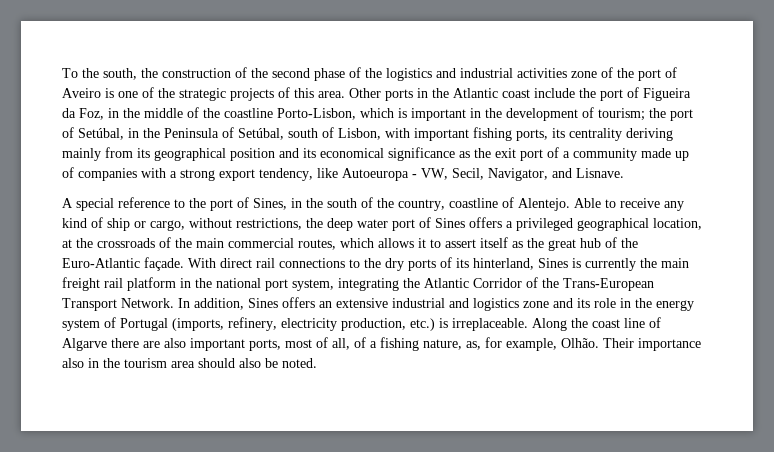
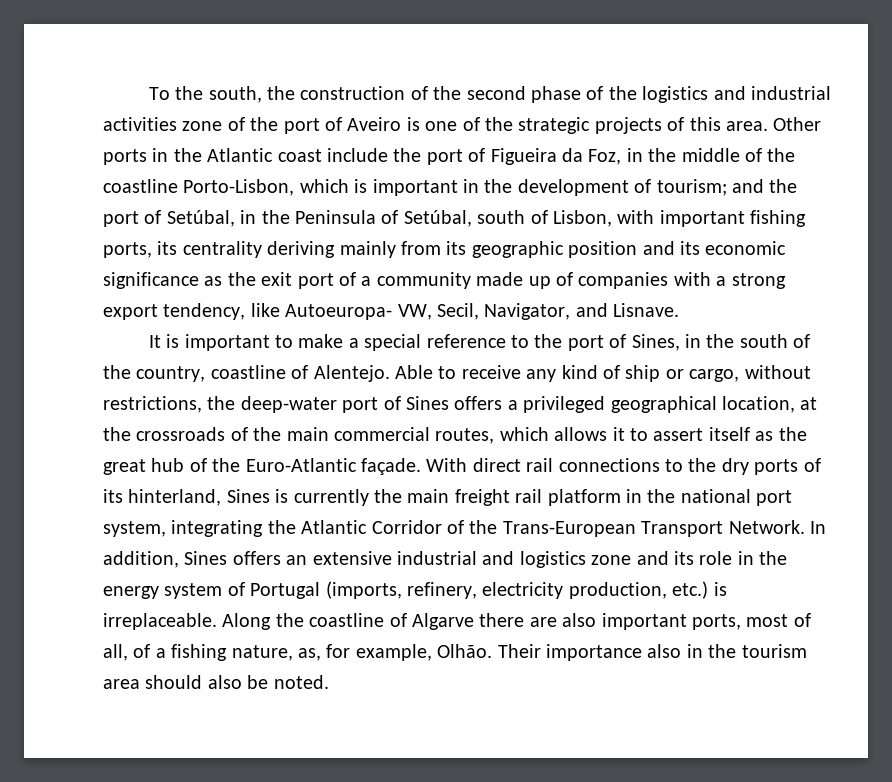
(645, 114) none -> [731,179,764,193] and
[154,148,226,161] geographical -> [471,241,564,258] geographic
[320,148,384,158] economical -> [705,241,787,255] economic
[342,168,417,181] Autoeuropa - -> [285,304,393,320] Autoeuropa-
[62,198,73,208] A -> [148,334,359,351] It is important to make a
[327,218,388,231] deep water -> [240,396,337,413] deep-water
[592,318,645,328] coast line -> [309,613,385,627] coastline

